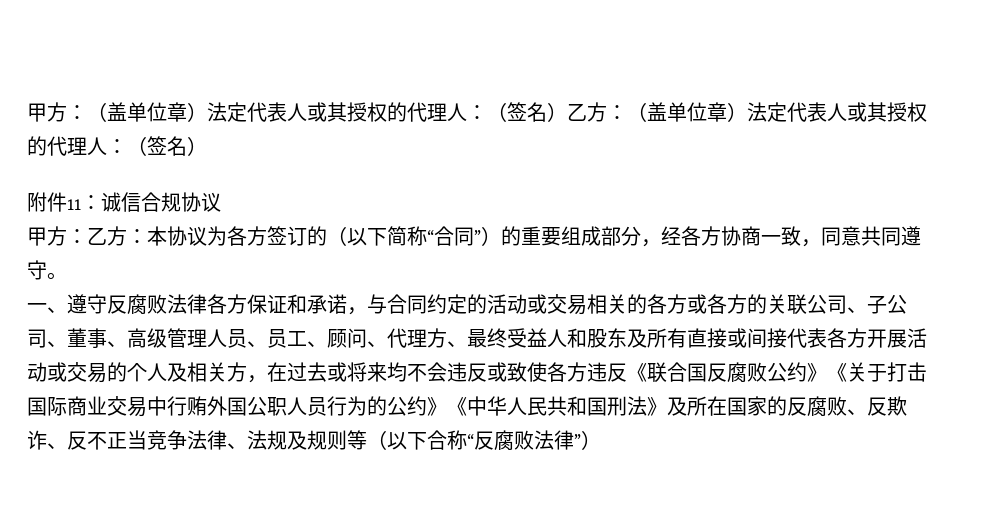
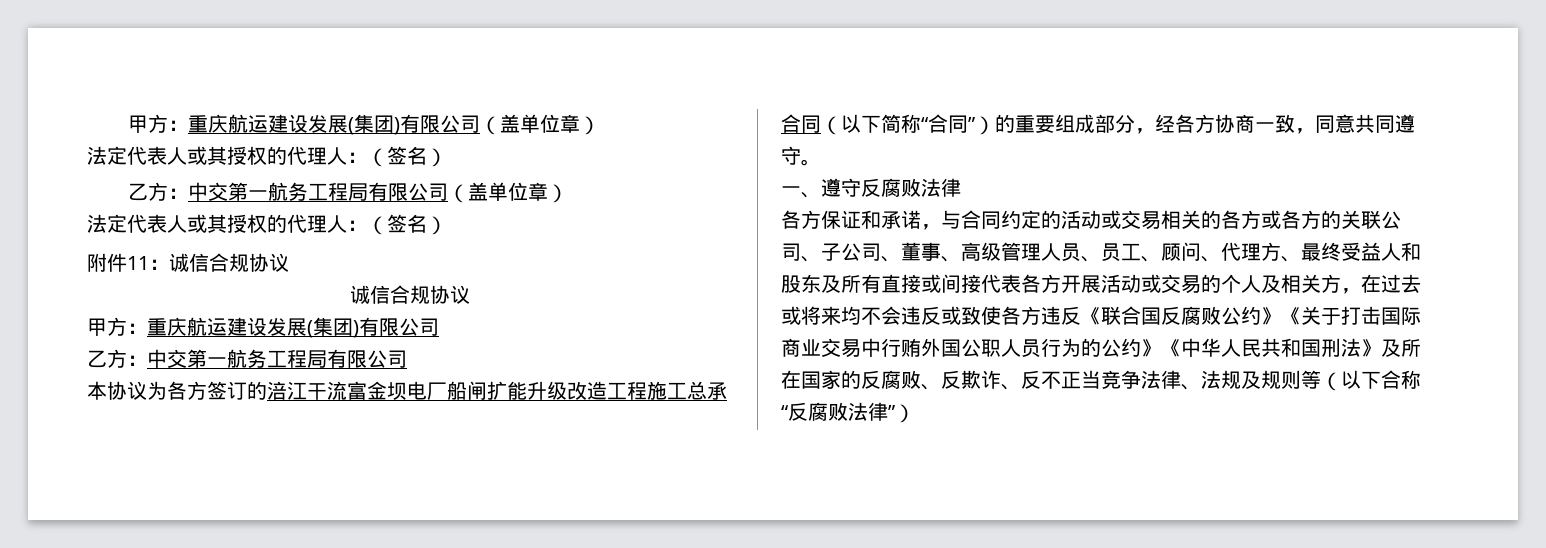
[27,102,747,122] 甲方：（盖单位章）法定代表人或其授权的代理人：（签名）乙方：（盖单位章） -> [127,114,600,135] [87,146,447,167] [127,182,568,203] 甲方：重庆航运建设发展(集团)有限公司（盖单位章） // 法定代表人或其授权的代理人：（签名） // 乙方：中交第一航务工程局有限公司（盖单位章） //
[27,226,147,246] // 甲方：乙方： -> [349,285,470,304] [87,317,439,338] [87,349,407,368] // 诚信合规协议 // 甲方：重庆航运建设发展(集团)有限公司 // 乙方：中交第一航务工程局有限公司 //
(327, 236) none -> [267,381,727,400] [781,114,821,133] 涪江干流富金坝电厂船闸扩能升级改造工程施工总承合同
(207, 304) none -> (961, 187) //

